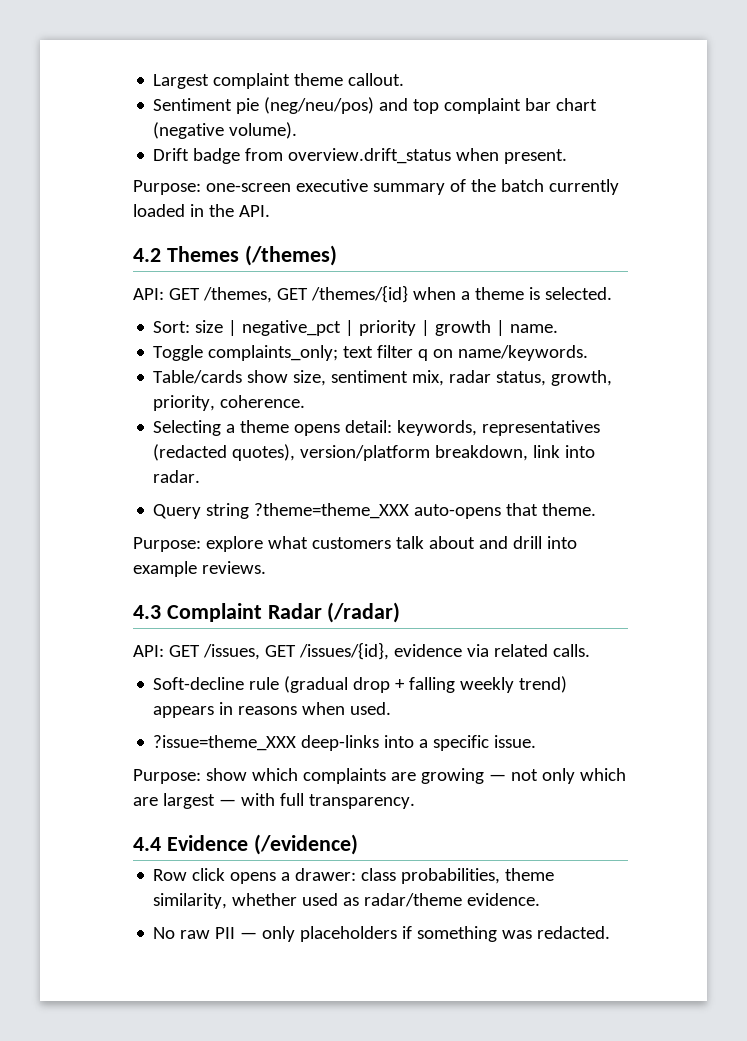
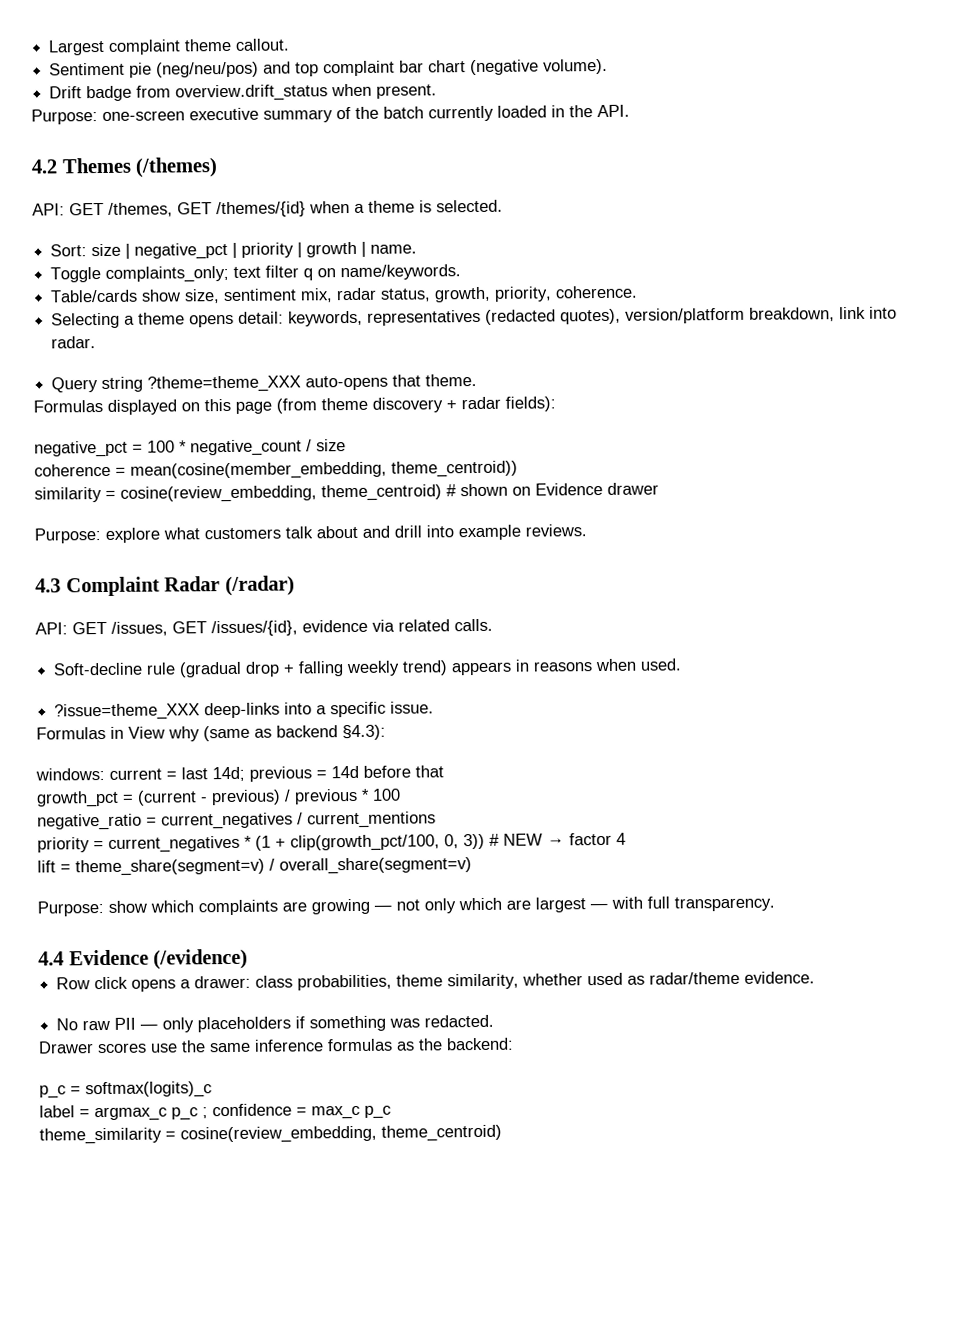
(597, 509) none -> [33,396,556,415] [34,439,346,458] [34,460,518,480] [34,482,659,503] // Formulas displayed on this page (from theme discovery + radar fields): // negative_pct = 100 * negative_count / size // coherence = mean(cosine(member_embedding, theme_centroid)) // similarity = cosine(review_embedding, theme_centroid) # shown on Evidence drawer
(537, 741) none -> [36,724,386,742] [35,765,444,782] [36,788,401,808] [37,811,436,831] [37,832,626,853] [37,857,472,877] // Formulas in View why (same as backend §4.3): // windows: current = last 14d; previous = 14d before that // growth_pct = (current - previous) / previous * 100 // negative_ratio = current_negatives / current_mentions // priority = current_negatives * (1 + clip(growth_pct/100, 0, 3)) # NEW → factor 4 // lift = theme_share(segment=v) / overall_share(segment=v)
(611, 932) none -> [38,1037,514,1054] [39,1081,212,1099] [39,1103,391,1122] [39,1124,502,1145] // Drawer scores use the same inference formulas as the backend: // p_c = softmax(logits)_c // label = argmax_c p_c ; confidence = max_c p_c // theme_similarity = cosine(review_embedding, theme_centroid)

